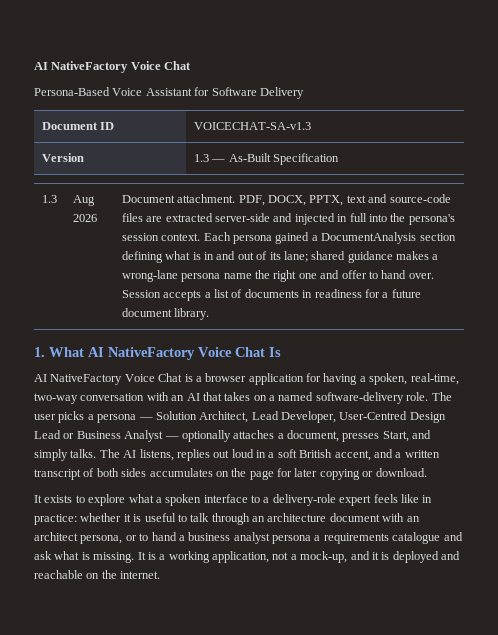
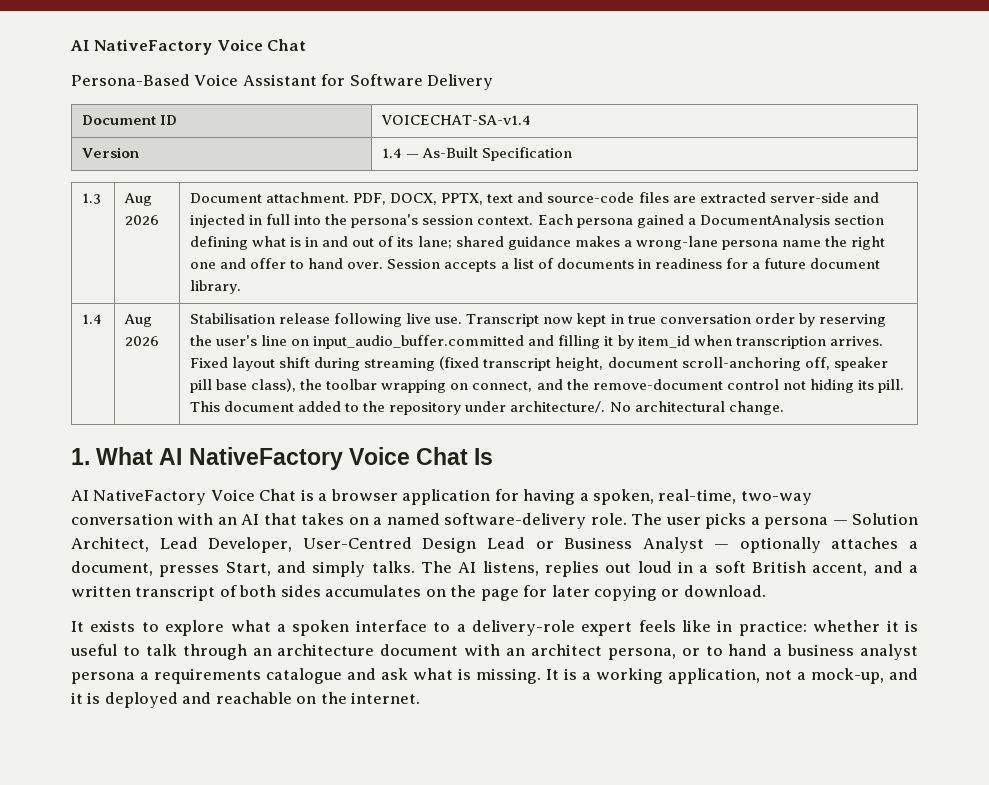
[193,122,311,130] VOICECHAT-SA-v1.3 -> [381,115,532,125] VOICECHAT-SA-v1.4
[193,154,209,162] 1.3 -> [382,148,403,158] 1.4
(210, 314) none -> [82,314,103,324] [124,314,153,327] [125,336,160,346] [190,313,886,327] [190,335,883,349] [190,356,888,371] [190,378,904,393] [190,401,784,415] // 1.4 | Aug 2026 | Stabilisation release following live use. Transcript now kept in true conversation order by reserving the user's line on input_audio_buffer.committed and filling it by item_id when transcription arrives. Fixed layout shift during streaming (fixed transcript height, document scroll-anchoring off, speaker pill base class), the toolbar wrapping on connect, and the remove-document control not hiding its pill. This document added to the repository under architecture/. No architectural change.

